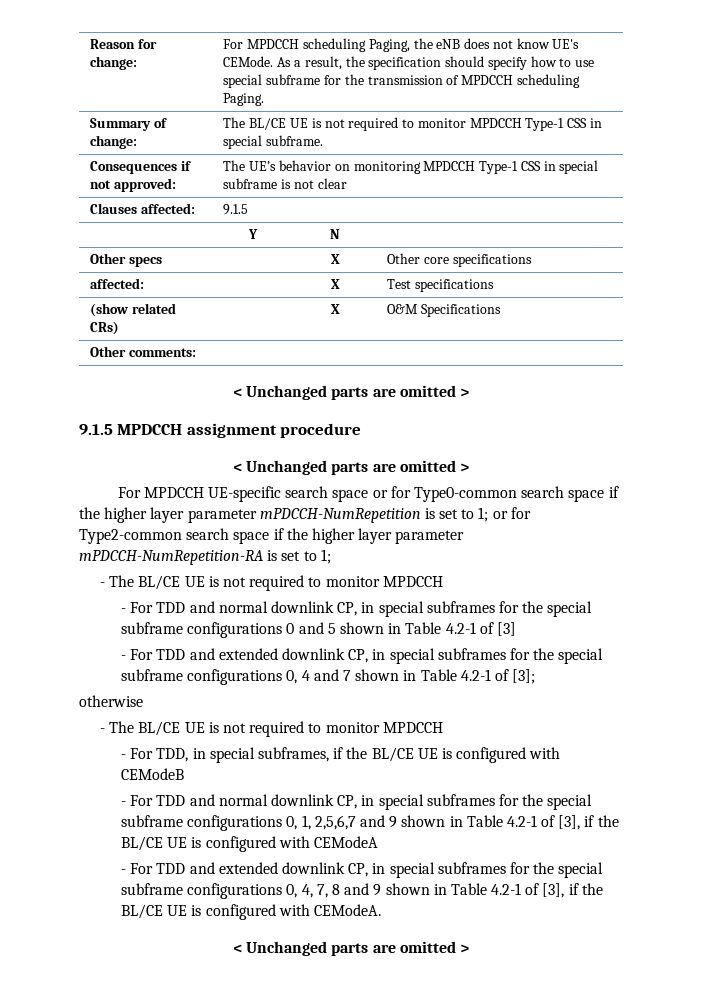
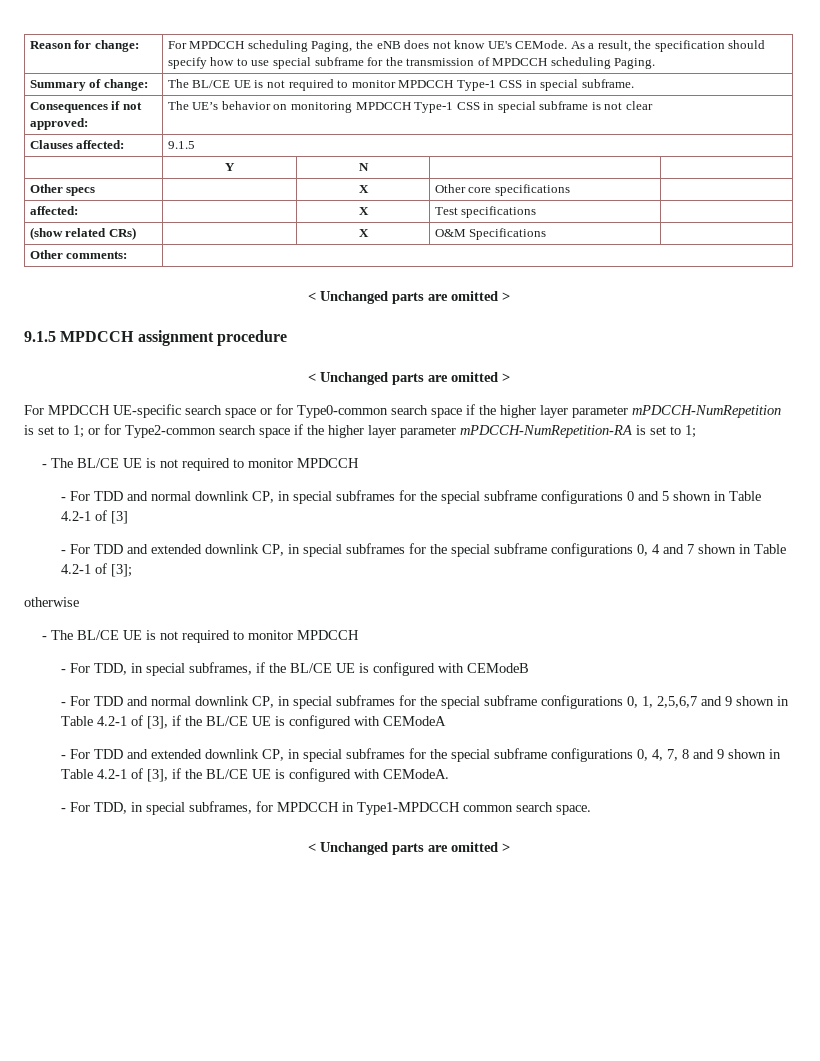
(381, 910) none -> [60,801,591,815] // - For TDD, in special subframes, for MPDCCH in Type1-MPDCCH common search space.

